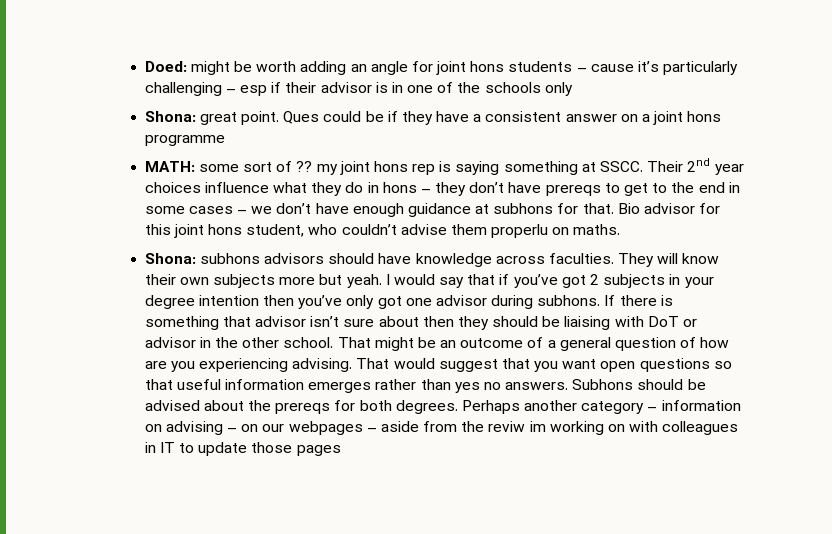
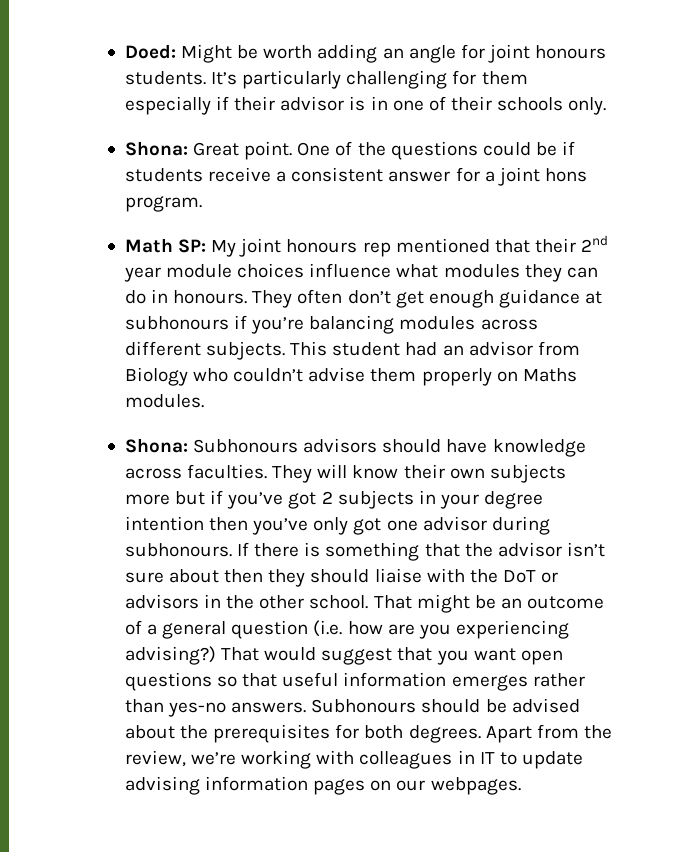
[190,61,230,75] might -> [181,44,233,63] Might
[470,61,739,75] [144,82,267,96] hons students – cause it’s particularly challenging – esp -> [535,45,607,59] [124,70,528,89] [124,96,211,115] honours students. It’s particularly challenging for them especially
[457,82,573,96] [144,111,320,125] the schools only // Shona: great point. Ques -> [450,96,607,115] [124,141,478,160] their schools only. // Shona: Great point. One of the questions
[401,111,470,125] they have -> [124,167,272,182] students receive
[620,114,638,122] on -> [455,167,480,182] for
[144,135,225,146] [144,161,684,175] programme // MATH: some sort of ?? my joint hons rep is saying something at SSCC. Their -> [124,196,202,212] [124,238,576,257] program. // Math SP: My joint honours rep mentioned that their
(744, 169) none -> [166,264,233,278] module
[311,182,740,196] [144,203,721,217] [144,224,621,238] [144,253,260,264] they do in hons – they don’t have prereqs to get to the end in some cases – we don’t have enough guidance at subhons for that. Bio advisor for this joint hons student, who couldn’t advise them properlu on maths. // Shona: subhons -> [443,264,598,282] [124,289,603,308] [124,315,538,334] [124,341,580,360] [124,367,577,386] [124,394,204,408] [124,438,299,453] modules they can do in honours. They often don’t get enough guidance at subhonours if you’re balancing modules across different subjects. This student had an advisor from Biology who couldn’t advise them properly on Maths modules. // Shona: Subhonours
[346,274,496,288] yeah. I would say that -> (206, 498) none
[537,295,601,306] subhons. -> [124,543,232,557] subhonours.
(251, 321) none -> [464,543,493,557] the
[542,316,644,330] be liaising with -> [374,568,498,583] liaise with the
[144,337,196,348] advisor -> [124,594,199,609] advisors
[680,337,697,348] of -> [313,620,343,637] (i.e.
[292,358,353,372] advising. -> [124,646,216,665] advising?)
[454,379,634,393] yes no answers. Subhons -> [168,699,417,717] yes-no answers. Subhonours
[275,403,331,414] prereqs -> [213,724,331,743] prerequisites
[461,400,741,414] [144,421,626,435] Perhaps another category – information on advising – on our webpages – aside from the reviw im working on -> [485,724,612,743] [124,750,312,769] Apart from the review, we’re working
[251,442,341,456] those pages -> [124,776,521,795] advising information pages on our webpages.

